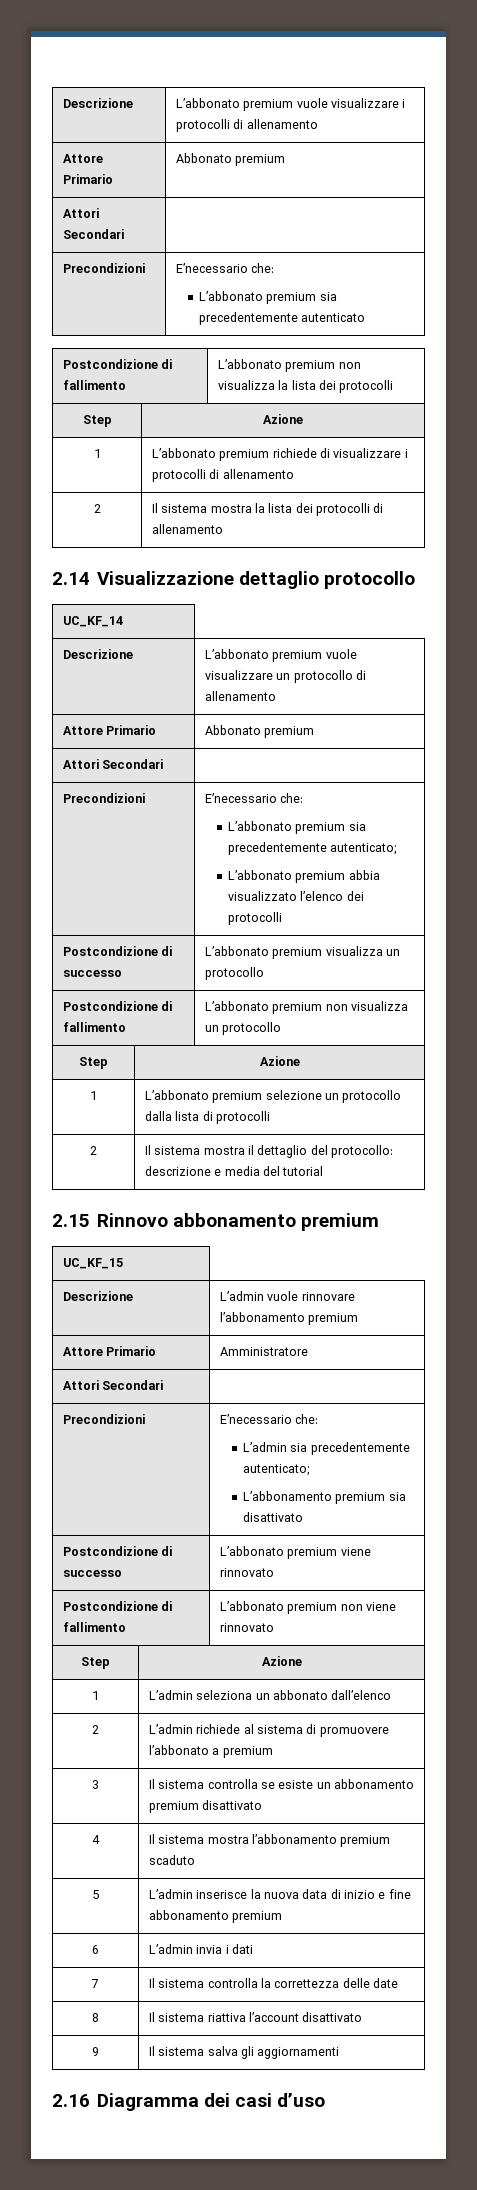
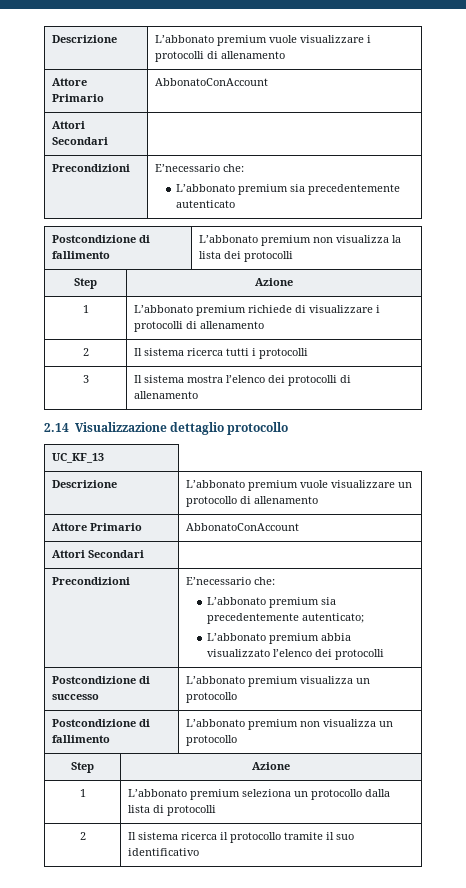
[175,153,286,166] Abbonato premium -> [154,78,268,86] AbbonatoConAccount
[151,503,293,513] | Il sistema mostra la lista -> [133,348,308,359] [82,375,89,383] [133,375,265,383] | Il sistema ricerca tutti i protocolli // 3 | Il sistema mostra l’elenco
[62,616,123,627] UC_KF_14 -> [51,453,104,463] UC_KF_13
[204,725,315,738] Abbonato premium -> [185,523,299,531] AbbonatoConAccount
[265,1090,322,1100] selezione -> [241,789,291,797] seleziona
[203,1145,393,1158] [144,1166,324,1176] [52,1213,380,1231] [62,1258,123,1269] [62,1291,133,1301] [219,1291,355,1301] [219,1312,359,1325] [62,1346,157,1356] [219,1347,308,1356] [62,1380,164,1390] [62,1414,145,1424] [219,1414,319,1424] [242,1442,410,1455] [242,1464,309,1476] [242,1491,406,1504] [242,1512,303,1522] [62,1546,173,1556] [62,1570,122,1577] [219,1546,371,1559] [219,1568,274,1577] [62,1601,173,1611] [62,1622,126,1632] [219,1601,396,1614] [219,1623,274,1632] [81,1657,110,1669] [261,1656,302,1666] [92,1691,99,1700] [148,1690,392,1700] [92,1725,99,1734] [148,1724,389,1737] [148,1745,273,1758] [92,1780,99,1789] [148,1779,414,1789] [148,1800,263,1813] [92,1835,100,1844] [148,1834,391,1847] [148,1855,195,1865] [92,1890,99,1899] [148,1889,411,1899] [148,1910,283,1923] [92,1945,99,1954] [148,1944,253,1954] [91,1979,99,1988] [148,1978,398,1988] [92,2013,99,2022] [148,2012,363,2022] [92,2047,99,2056] [148,2046,340,2059] [52,2093,326,2111] mostra il dettaglio del protocollo: descrizione e media del tutorial // 2.15 Rinnovo abbonamento premium // UC_KF_15 // Descrizione | L’admin vuole rinnovare l’abbonamento premium // Attore Primario | Amministratore // Attori Secondari | // Precondizioni | E’necessario che: // L’admin sia precedentemente autenticato; // L’abbonamento premium sia disattivato // Postcondizione di successo | L’abbonato premium viene rinnovato // Postcondizione di fallimento | L’abbonato premium non viene rinnovato // Step | Azione // 1 | L’admin seleziona un abbonato dall’elenco // 2 | L’admin richiede al sistema di promuovere l’abbonato a premium // 3 | Il sistema controlla se esiste un abbonamento premium disattivato // 4 | Il sistema mostra l’abbonamento premium scaduto // 5 | L’admin inserisce la nuova data di inizio e fine abbonamento premium // 6 | L’admin invia i dati // 7 | Il sistema controlla la correttezza delle date // 8 | Il sistema riattiva l’account disattivato // 9 | Il sistema salva gli aggiornamenti // 2.16 Diagramma dei casi d’uso -> [180,832,354,843] [127,848,199,856] ricerca il protocollo tramite il suo identificativo

